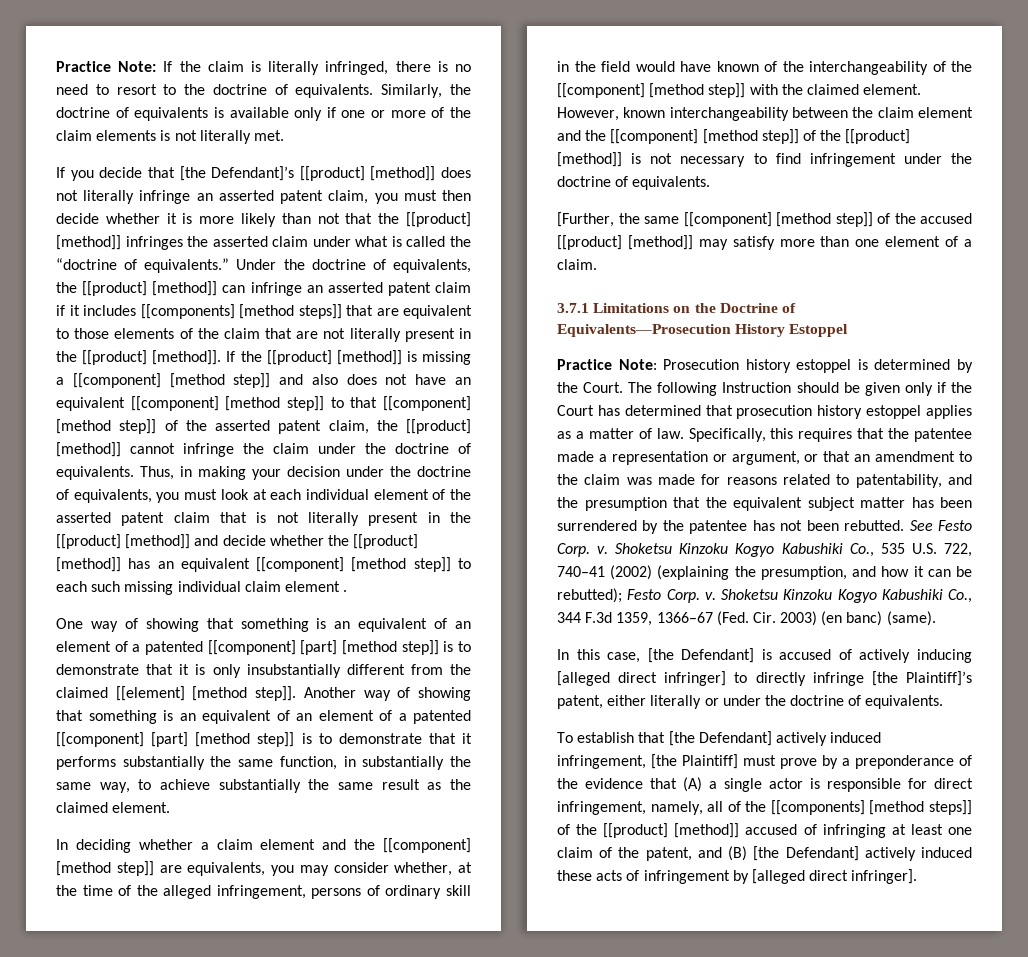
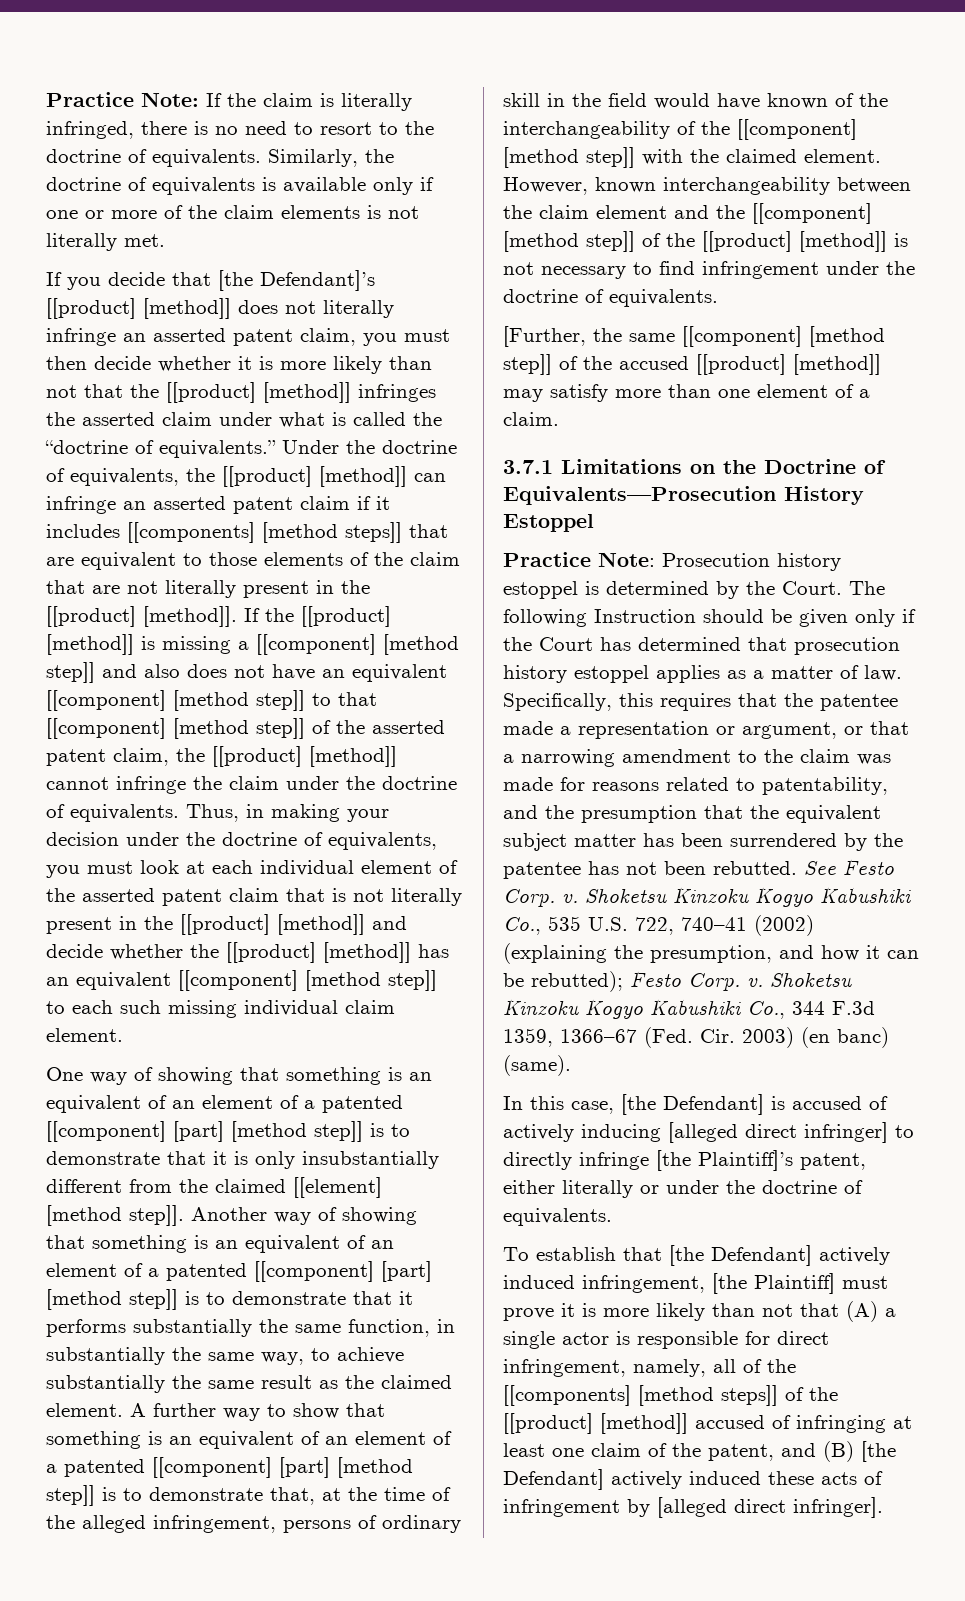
[284,581,348,592] element . -> [46,1028,123,1042] element.
[56,838,471,853] [56,861,453,876] // In deciding whether a claim element and the [[component] [method step]] are equivalents, you may consider whether, -> [130,1403,385,1421] [46,1431,452,1449] [46,1457,413,1478] [46,1485,315,1506] A further way to show that something is an equivalent of an element of a patented [[component] [part] [method step]] is to demonstrate that,
[854,454,871,462] an -> [503,749,615,767] a narrowing
[822,755,972,769] [557,778,643,789] by a preponderance of the evidence -> [561,1303,793,1321] it is more likely than not

